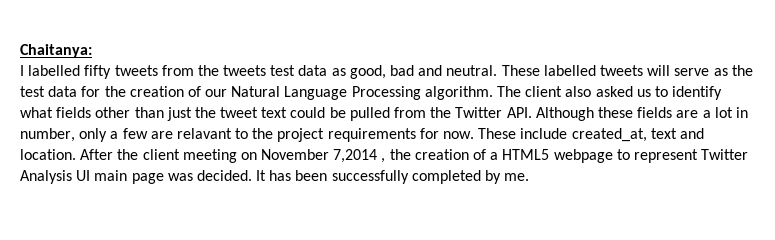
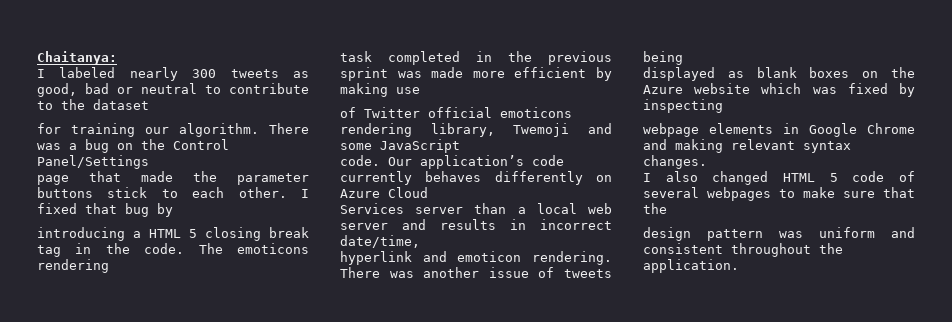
[28,65,753,79] [20,86,723,100] [20,107,748,121] [20,128,704,142] [20,149,749,163] [20,170,530,184] labelled fifty tweets from the tweets test data as good, bad and neutral. These labelled tweets will serve as the test data for the creation of our Natural Language Processing algorithm. The client also asked us to identify what fields other than just the tweet text could be pulled from the Twitter API. Although these fields are a lot in number, only a few are relavant to the project requirements for now. These include created_at, text and location. After the client meeting on November 7,2014 , the creation of a HTML5 webpage to represent Twitter Analysis UI main page was decided. It has been successfully completed by me. -> [59,67,309,81] [37,83,309,97] [37,99,149,110] [37,123,309,137] [37,139,229,153] [37,155,149,169] [37,171,309,185] [37,187,309,198] [37,203,173,217] [37,227,309,241] [37,243,309,257] [37,259,109,273] [340,51,612,65] [340,67,612,81] [340,83,420,97] [340,107,572,118] [340,123,612,137] [340,139,460,153] [340,155,564,169] [340,171,612,185] [340,187,428,198] [340,203,612,214] [340,219,612,230] [340,235,420,248] [340,251,612,265] [340,267,612,278] [643,51,683,65] [643,67,915,81] [643,83,915,97] [643,99,723,113] [643,123,915,137] [643,139,851,153] [643,155,707,169] [643,171,915,185] [643,187,915,201] [643,203,667,214] [643,227,915,241] [643,243,843,257] [643,259,739,273] labeled nearly 300 tweets as good, bad or neutral to contribute to the dataset // for training our algorithm. There was a bug on the Control Panel/Settings // page that made the parameter buttons stick to each other. I fixed that bug by // introducing a HTML 5 closing break tag in the code. The emoticons rendering // task completed in the previous sprint was made more efficient by making use // of Twitter official emoticons rendering library, Twemoji and some JavaScript // code. Our application’s code currently behaves differently on Azure Cloud // Services server than a local web server and results in incorrect date/time, // hyperlink and emoticon rendering. There was another issue of tweets being // displayed as blank boxes on the Azure website which was fixed by inspecting // webpage elements in Google Chrome and making relevant syntax changes. // I also changed HTML 5 code of several webpages to make sure that the // design pattern was uniform and consistent throughout the application.

